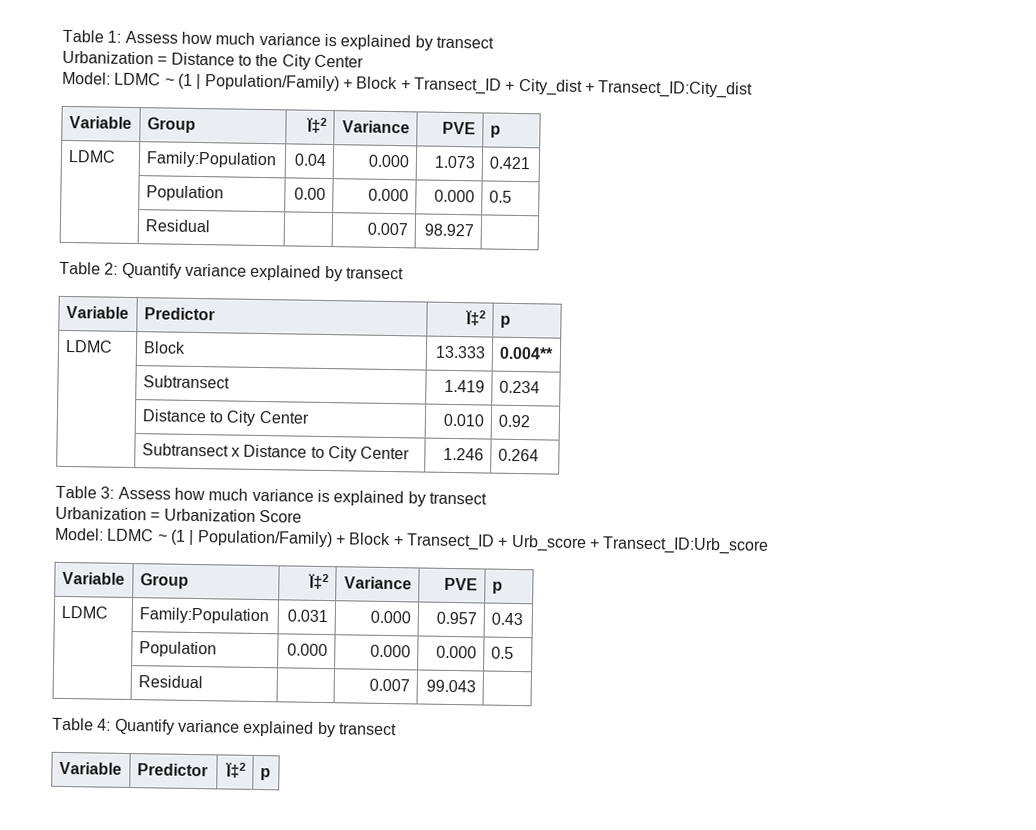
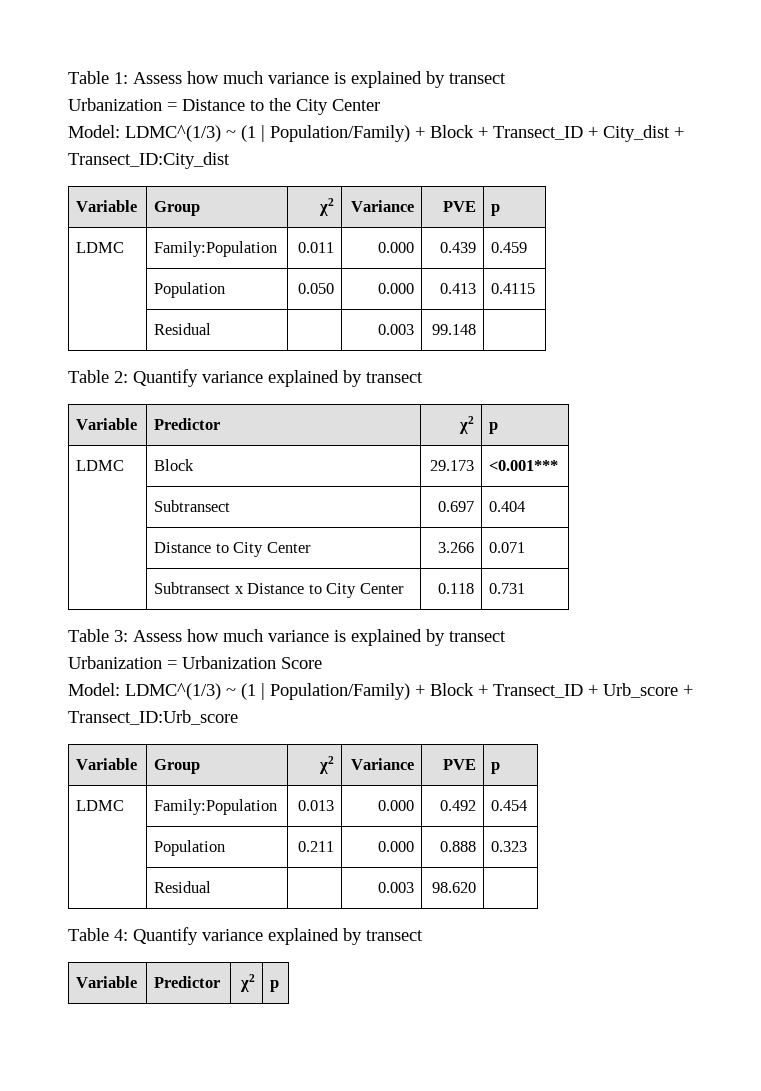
[114,72,162,86] LDMC -> [125,125,221,142] LDMC^(1/3)
[306,117,328,134] [342,120,411,134] [442,121,477,135] [489,125,501,138] [67,149,116,163] [145,151,277,169] [294,153,328,167] [368,154,411,168] [434,155,477,169] [488,156,531,170] [145,185,224,202] [294,187,327,200] [368,188,410,202] [434,189,476,203] [488,190,512,203] [144,219,210,233] [367,222,409,236] [424,223,475,237] Ï‡2 | Variance | PVE | p // LDMC | Family:Population | 0.04 | 0.000 | 1.073 | 0.421 // | Population | 0.00 | 0.000 | 0.000 | 0.5 // | Residual | | 0.007 | 98.927 -> [318,198,334,216] [350,200,414,212] [442,201,476,212] [491,204,501,216] [76,242,125,253] [154,241,278,257] [297,242,334,253] [377,242,414,253] [439,242,476,253] [491,242,528,253] [154,282,226,298] [297,283,334,294] [377,283,414,294] [439,283,476,294] [491,283,536,294] [154,323,212,335] [377,324,414,335] [431,324,476,335] χ2 | Variance | PVE | p // LDMC | Family:Population | 0.011 | 0.000 | 0.439 | 0.459 // | Population | 0.050 | 0.000 | 0.413 | 0.4115 // | Residual | | 0.003 | 99.148
[465,310,487,326] Ï‡2 -> [458,416,474,434] χ2
[435,345,487,359] [498,346,554,360] 13.333 | 0.004** -> [429,460,474,471] [489,460,559,471] 29.173 | <0.001***
[444,379,486,393] [498,380,540,394] [141,409,310,426] [443,413,486,427] [497,414,530,428] 1.419 | 0.234 // | Distance to City Center | 0.010 | 0.92 -> [437,501,474,512] [489,501,526,512] [154,542,311,557] [437,542,474,553] [489,542,526,553] 0.697 | 0.404 // | Distance to City Center | 3.266 | 0.071
[443,447,485,461] [497,448,539,462] 1.246 | 0.264 -> [437,583,474,594] [489,583,526,594] 0.118 | 0.731
[106,528,155,542] LDMC -> [125,683,221,700] LDMC^(1/3)
[308,573,330,590] [344,576,413,590] [444,577,479,591] [491,581,503,594] [60,605,108,619] [138,607,269,625] [287,609,329,623] [370,610,412,624] [436,611,478,625] [490,612,523,626] [138,641,217,658] [287,643,329,657] [370,644,412,658] [436,645,478,659] [490,646,514,659] [137,675,203,689] [369,678,411,692] [426,679,477,693] Ï‡2 | Variance | PVE | p // LDMC | Family:Population | 0.031 | 0.000 | 0.957 | 0.43 // | Population | 0.000 | 0.000 | 0.000 | 0.5 // | Residual | | 0.007 | 99.043 -> [318,756,334,774] [350,758,414,770] [442,759,476,770] [491,762,501,774] [76,800,125,811] [154,799,278,815] [297,800,334,811] [377,800,414,811] [439,800,476,811] [491,800,528,811] [154,840,226,856] [297,841,334,852] [377,841,414,852] [439,841,476,852] [491,841,528,852] [154,881,212,893] [377,882,414,893] [431,882,476,893] χ2 | Variance | PVE | p // LDMC | Family:Population | 0.013 | 0.000 | 0.492 | 0.454 // | Population | 0.211 | 0.000 | 0.888 | 0.323 // | Residual | | 0.003 | 98.620
[225,762,247,778] Ï‡2 -> [239,974,255,992] χ2

